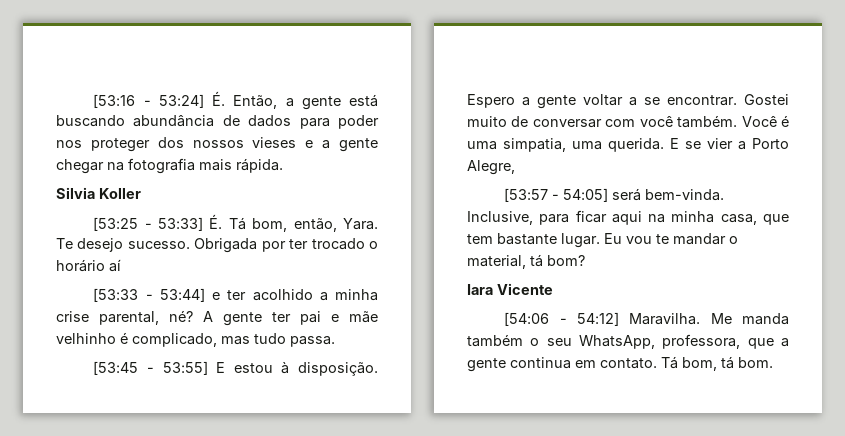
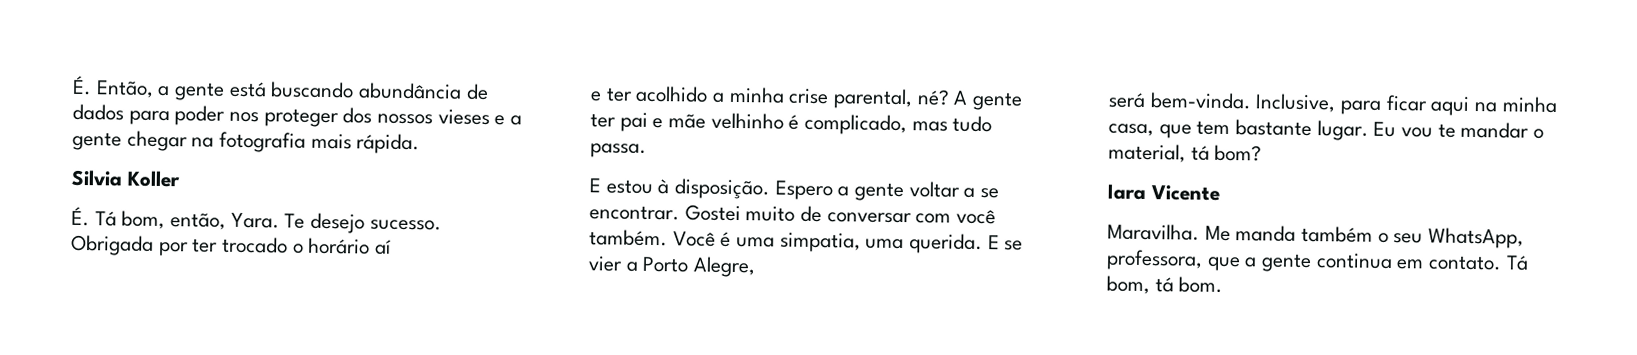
[93,94,204,108] [53:16 - 53:24] -> (72, 85) none
[93,217,204,231] [53:25 - 53:33] -> (181, 179) none
[93,288,205,302] [53:33 - 53:44] -> (393, 247) none
[93,361,208,375] [53:45 - 53:55] -> (647, 150) none
[504,188,609,202] [53:57 - 54:05] -> (757, 267) none
[504,312,619,326] [54:06 - 54:12] -> (1220, 193) none

